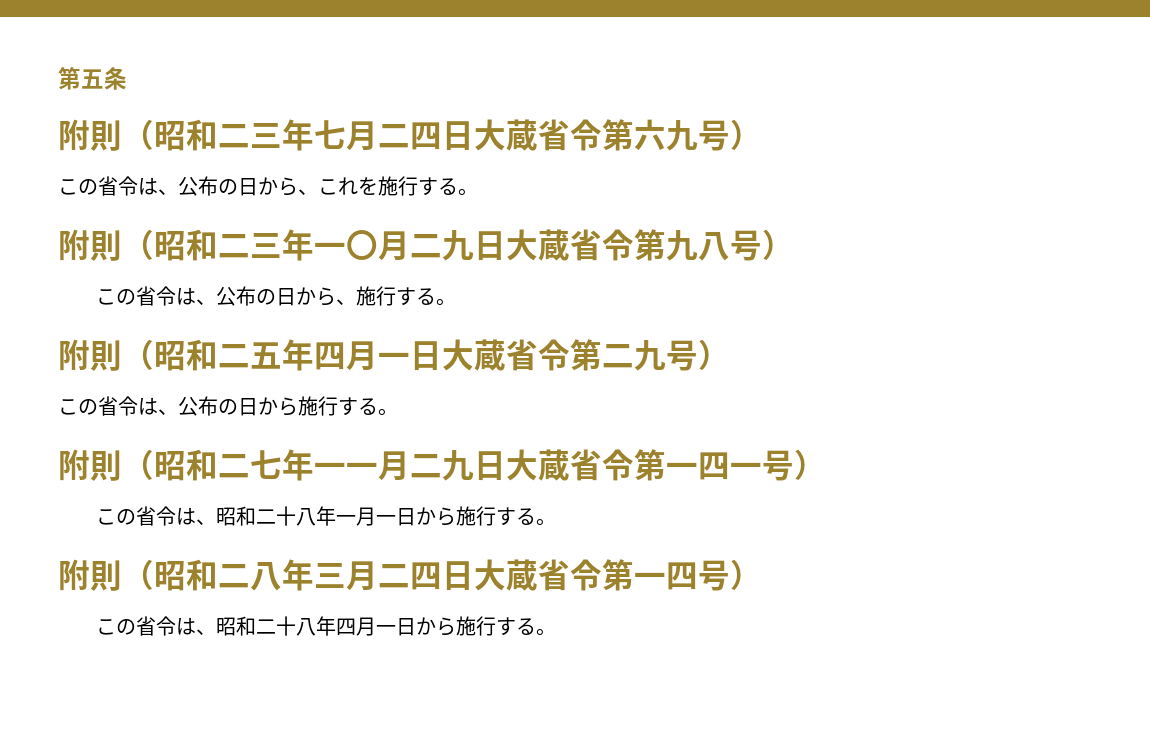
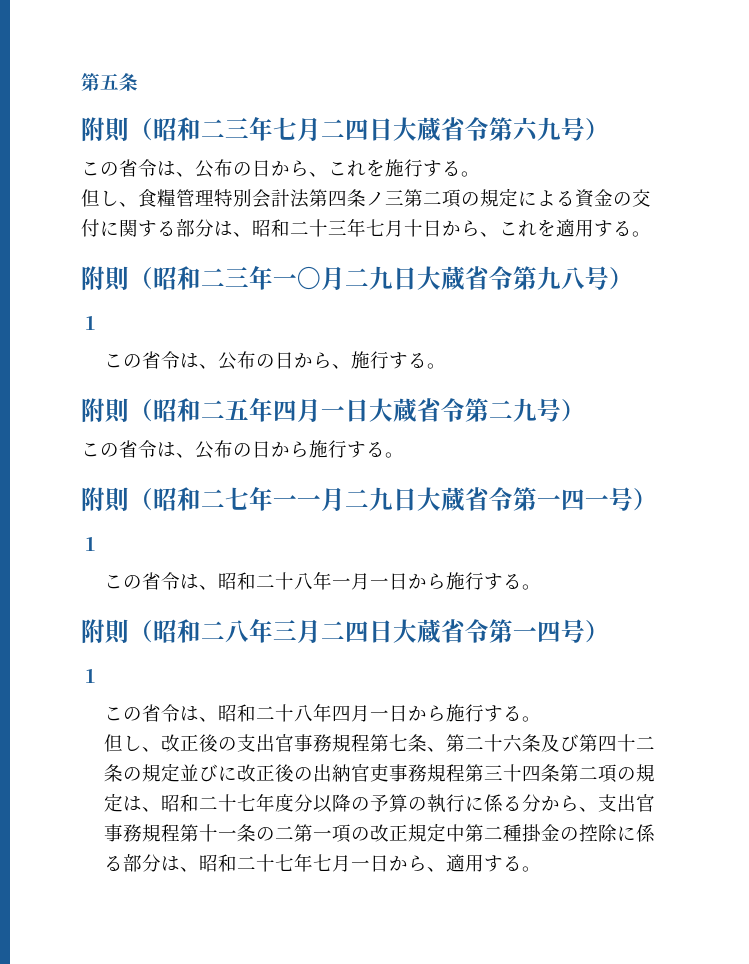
(478, 192) none -> [81,188,651,208] [81,218,651,237] // 但し、食糧管理特別会計法第四条ノ三第二項の規定による資金の交付に関する部分は、昭和二十三年七月十日から、これを適用する。
(794, 244) none -> [81,316,100,330] // １
(826, 464) none -> [81,537,100,551] // １
(762, 574) none -> [81,669,100,683] // １
(557, 632) none -> [103,734,655,752] [103,763,655,783] [103,793,655,813] [103,823,655,843] [103,853,541,872] // 但し、改正後の支出官事務規程第七条、第二十六条及び第四十二条の規定並びに改正後の出納官吏事務規程第三十四条第二項の規定は、昭和二十七年度分以降の予算の執行に係る分から、支出官事務規程第十一条の二第一項の改正規定中第二種掛金の控除に係る部分は、昭和二十七年七月一日から、適用する。

